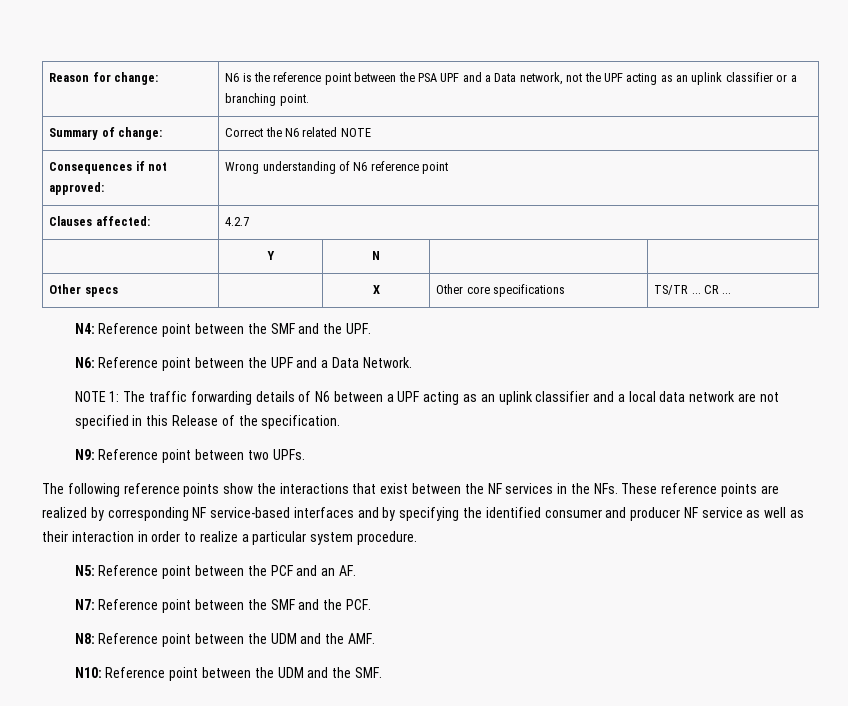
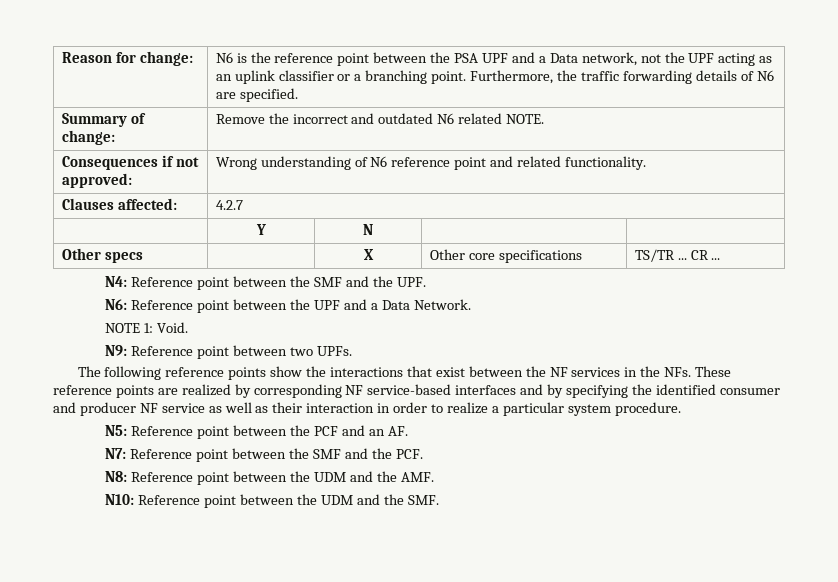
[49,127,163,140] [225,127,282,137] // Summary of change: | Correct the -> [470,70,774,84] [215,88,298,102] [61,113,146,127] [61,130,115,145] [215,113,434,124] Furthermore, the traffic forwarding details of N6 are specified. // Summary of change: | Remove the incorrect and outdated
[340,128,371,137] NOTE -> [506,114,545,124] NOTE.
(449, 168) none -> [490,156,647,170] and related functionality.
[123,391,779,405] [74,415,341,429] The traffic forwarding details of N6 between a UPF acting as an uplink classifier and a local data network are not specified in this Release of the specification. -> [157,322,189,333] Void.

